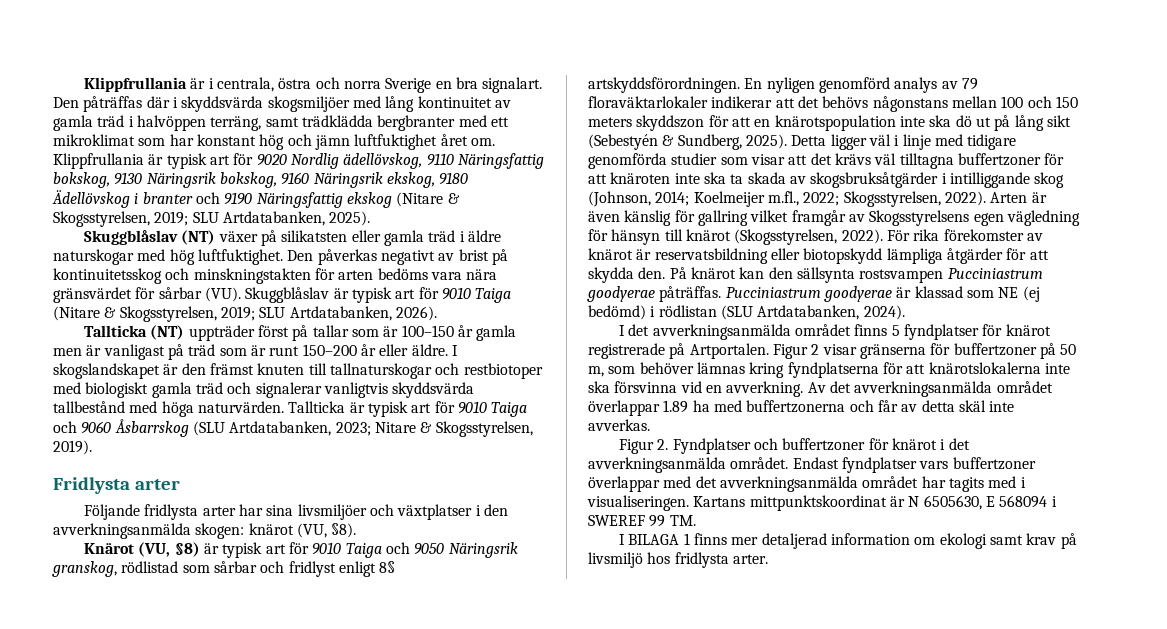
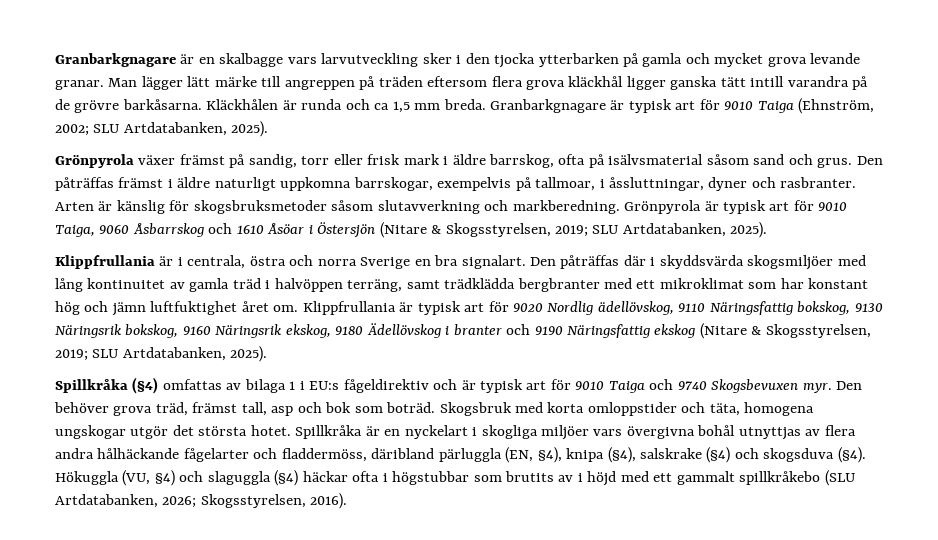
(84, 84) none -> [55,53,861,68] [55,76,869,90] [55,98,875,114] [55,121,269,137] [55,154,883,168] [55,177,857,191] [55,200,848,214] [55,222,768,238] Granbarkgnagare är en skalbagge vars larvutveckling sker i den tjocka ytterbarken på gamla och mycket grova levande granar. Man lägger lätt märke till angreppen på träden eftersom flera grova kläckhål ligger ganska tätt intill varandra på de grövre barkåsarna. Kläckhålen är runda och ca 1,5 mm breda. Granbarkgnagare är typisk art för 9010 Taiga (Ehnström, 2002; SLU Artdatabanken, 2025). // Grönpyrola växer främst på sandig, torr eller frisk mark i äldre barrskog, ofta på isälvsmaterial såsom sand och grus. Den påträffas främst i äldre naturligt uppkomna barrskogar, exempelvis på tallmoar, i åssluttningar, dyner och rasbranter. Arten är känslig för skogsbruksmetoder såsom slutavverkning och markberedning. Grönpyrola är typisk art för 9010 Taiga, 9060 Åsbarrskog och 1610 Åsöar i Östersjön (Nitare & Skogsstyrelsen, 2019; SLU Artdatabanken, 2025). //
[84,230,501,246] [53,249,508,265] [53,268,498,284] [53,287,512,303] [53,306,437,322] [84,325,517,341] [53,344,458,360] [53,363,543,379] [53,382,475,398] [53,401,528,417] [53,419,533,437] [53,440,92,455] [53,477,180,494] [84,504,508,520] [53,523,357,539] [84,542,518,558] [52,561,396,577] [588,77,978,93] [588,96,1078,112] [588,115,1071,131] [588,134,1017,150] [588,153,1065,169] [588,172,1065,188] [588,191,1047,207] [588,210,1080,226] [588,229,1043,245] [588,248,1049,264] [588,267,1043,283] [587,286,1040,302] [588,305,905,320] [619,324,1051,340] [588,343,1077,359] [588,362,1070,378] [588,381,1053,397] [588,400,1015,416] [588,419,650,431] [619,438,970,454] [588,457,1036,473] [588,476,1026,492] [587,495,1057,511] [588,515,696,527] [619,533,1077,549] [588,552,768,568] Skuggblåslav (NT) växer på silikatsten eller gamla träd i äldre naturskogar med hög luftfuktighet. Den påverkas negativt av brist på kontinuitetsskog och minskningstakten för arten bedöms vara nära gränsvärdet för sårbar (VU). Skuggblåslav är typisk art för 9010 Taiga (Nitare & Skogsstyrelsen, 2019; SLU Artdatabanken, 2026). // Tallticka (NT) uppträder först på tallar som är 100–150 år gamla men är vanligast på träd som är runt 150–200 år eller äldre. I skogslandskapet är den främst knuten till tallnaturskogar och restbiotoper med biologiskt gamla träd och signalerar vanligtvis skyddsvärda tallbestånd med höga naturvärden. Tallticka är typisk art för 9010 Taiga och 9060 Åsbarrskog (SLU Artdatabanken, 2023; Nitare & Skogsstyrelsen, 2019). // Fridlysta arter // Följande fridlysta arter har sina livsmiljöer och växtplatser i den avverkningsanmälda skogen: knärot (VU, §8). // Knärot (VU, §8) är typisk art för 9010 Taiga och 9050 Näringsrik granskog, rödlistad som sårbar och fridlyst enligt 8§ artskyddsförordningen. En nyligen genomförd analys av 79 floraväktarlokaler indikerar att det behövs någonstans mellan 100 och 150 meters skyddszon för att en knärotspopulation inte ska dö ut på lång sikt (Sebestyén & Sundberg, 2025). Detta ligger väl i linje med tidigare genomförda studier som visar att det krävs väl tilltagna buffertzoner för att knäroten inte ska ta skada av skogsbruksåtgärder i intilliggande skog (Johnson, 2014; Koelmeijer m.fl., 2022; Skogsstyrelsen, 2022). Arten är även känslig för gallring vilket framgår av Skogsstyrelsens egen vägledning för hänsyn till knärot (Skogsstyrelsen, 2022). För rika förekomster av knärot är reservatsbildning eller biotopskydd lämpliga åtgärder för att skydda den. På knärot kan den sällsynta rostsvampen Pucciniastrum goodyerae påträffas. Pucciniastrum goodyerae är klassad som NE (ej bedömd) i rödlistan (SLU Artdatabanken, 2024). // I det avverkningsanmälda området finns 5 fyndplatser för knärot registrerade på Artportalen. Figur 2 visar gränserna för buffertzoner på 50 m, som behöver lämnas kring fyndplatserna för att knärotslokalerna inte ska försvinna vid en avverkning. Av det avverkningsanmälda området överlappar 1.89 ha med buffertzonerna och får av detta skäl inte avverkas. // Figur 2. Fyndplatser och buffertzoner för knärot i det avverkningsanmälda området. Endast fyndplatser vars buffertzoner överlappar med det avverkningsanmälda området har tagits med i visualiseringen. Kartans mittpunktskoordinat är N 6505630, E 568094 i SWEREF 99 TM. // I BILAGA 1 finns mer detaljerad information om ekologi samt krav på livsmiljö hos fridlysta arter. -> [55,377,863,394] [54,402,815,416] [55,425,856,440] [55,447,866,463] [55,470,855,486] [55,493,348,509] Spillkråka (§4) omfattas av bilaga 1 i EU:s fågeldirektiv och är typisk art för 9010 Taiga och 9740 Skogsbevuxen myr. Den behöver grova träd, främst tall, asp och bok som boträd. Skogsbruk med korta omloppstider och täta, homogena ungskogar utgör det största hotet. Spillkråka är en nyckelart i skogliga miljöer vars övergivna bohål utnyttjas av flera andra hålhäckande fågelarter och fladdermöss, däribland pärluggla (EN, §4), knipa (§4), salskrake (§4) och skogsduva (§4). Hökuggla (VU, §4) och slaguggla (§4) häckar ofta i högstubbar som brutits av i höjd med ett gammalt spillkråkebo (SLU Artdatabanken, 2026; Skogsstyrelsen, 2016).

